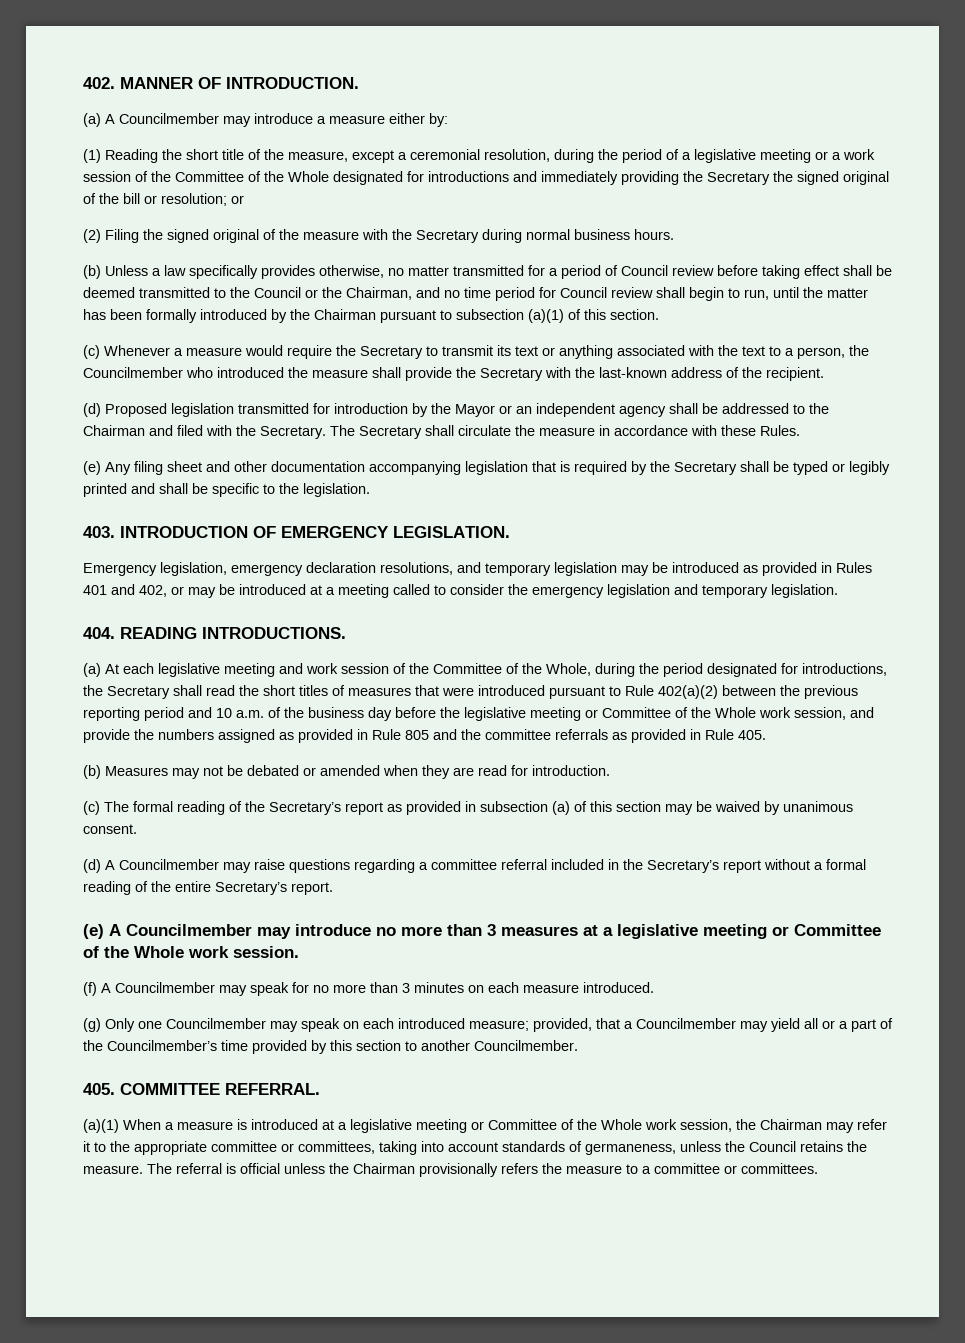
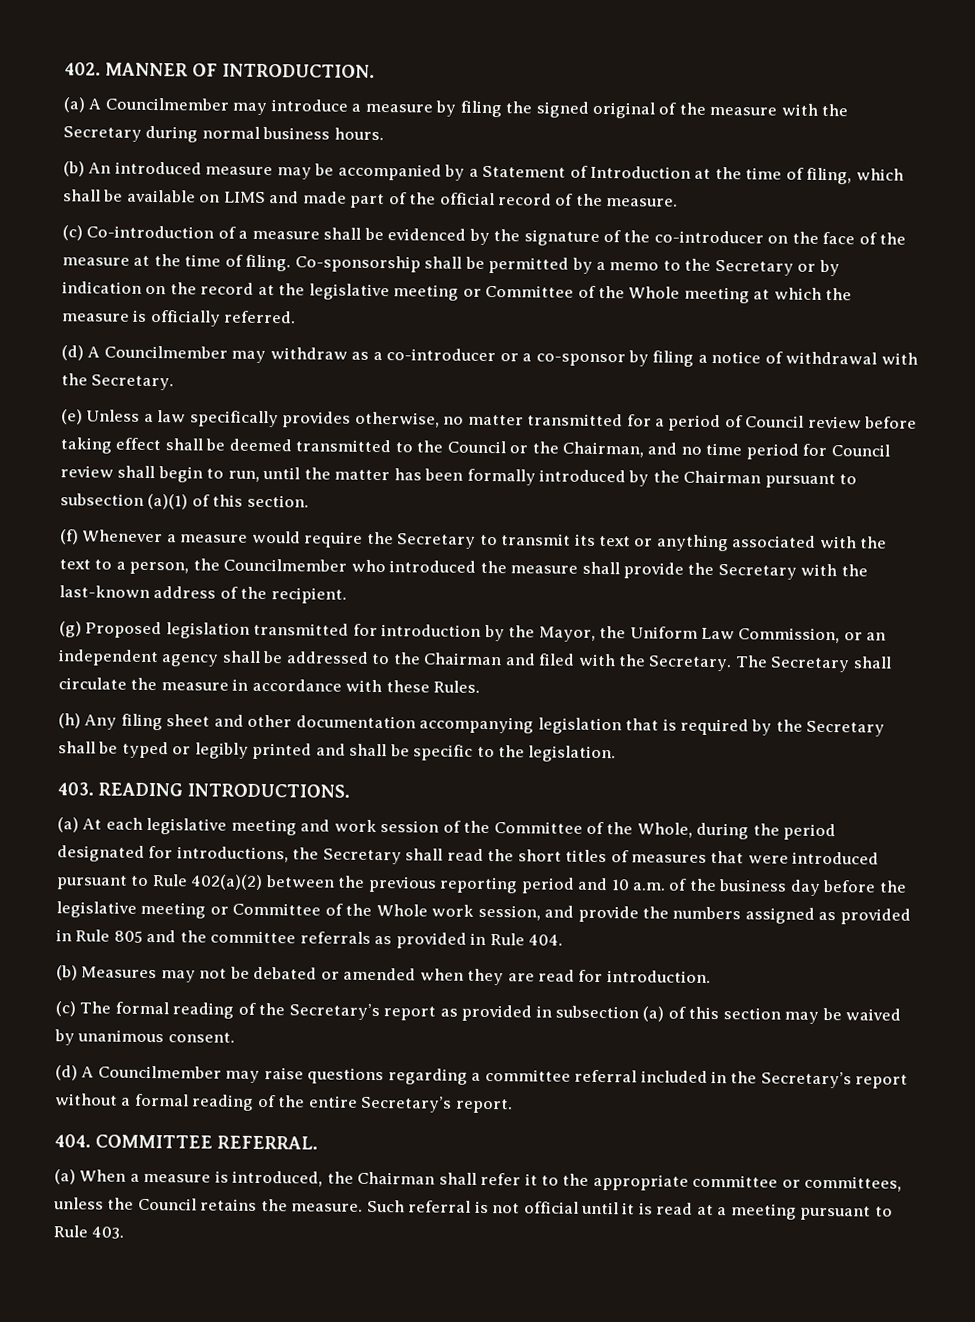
[389,113,448,127] [83,149,875,163] [83,171,889,185] [83,193,244,206] [83,229,139,243] either by: // (1) Reading the short title of the measure, except a ceremonial resolution, during the period of a legislative meeting or a work session of the Committee of the Whole designated for introductions and immediately providing the Secretary the signed original of the bill or resolution; or // (2) Filing -> [435,100,502,118] by filing
(101, 272) none -> [88,161,904,185] [63,189,679,209] [62,225,907,246] [62,254,840,277] [62,281,853,304] [62,309,297,327] [61,345,918,367] [61,373,175,391] [61,409,83,425] An introduced measure may be accompanied by a Statement of Introduction at the time of filing, which shall be available on LIMS and made part of the official record of the measure. // (c) Co-introduction of a measure shall be evidenced by the signature of the co-introducer on the face of the measure at the time of filing. Co-sponsorship shall be permitted by a memo to the Secretary or by indication on the record at the legislative meeting or Committee of the Whole meeting at which the measure is officially referred. // (d) A Councilmember may withdraw as a co-introducer or a co-sponsor by filing a notice of withdrawal with the Secretary. // (e)
[83,345,100,359] (c) -> [60,529,79,545] (f)
[83,403,101,417] (d) -> [59,621,82,638] (g)
[455,404,495,417] Mayor -> [538,625,841,644] Mayor, the Uniform Law Commission,
[83,461,101,475] (e) -> [58,713,81,729] (h)
[120,526,510,538] [83,562,872,576] [83,584,838,598] [83,627,115,639] INTRODUCTION OF EMERGENCY LEGISLATION. // Emergency legislation, emergency declaration resolutions, and temporary legislation may be introduced as provided in Rules 401 and 402, or may be introduced at a meeting called to consider the emergency legislation and temporary legislation. // 404. -> (94, 789) none
[738,730,766,740] 405. -> [528,934,564,946] 404.
[83,924,881,939] [83,946,299,958] [83,982,654,996] [83,1018,893,1032] [83,1040,578,1054] [83,1083,115,1095] (e) A Councilmember may introduce no more than 3 measures at a legislative meeting or Committee of the Whole work session. // (f) A Councilmember may speak for no more than 3 minutes on each measure introduced. // (g) Only one Councilmember may speak on each introduced measure; provided, that a Councilmember may yield all or a part of the Councilmember’s time provided by this section to another Councilmember. // 405. -> [54,1134,91,1148] 404.
[83,1119,119,1133] (a)(1) -> [54,1169,76,1185] (a)
[251,1119,854,1133] introduced at a legislative meeting or Committee of the Whole work session, the Chairman may -> [232,1170,477,1187] introduced, the Chairman shall
[379,1141,676,1155] taking into account standards of germaneness, -> (903, 1183) none
[147,1163,172,1174] The -> [366,1199,405,1213] Such
[240,1163,818,1177] official unless the Chairman provisionally refers the measure to a committee or committees. -> [492,1201,893,1221] [53,1225,125,1239] not official until it is read at a meeting pursuant to Rule 403.

